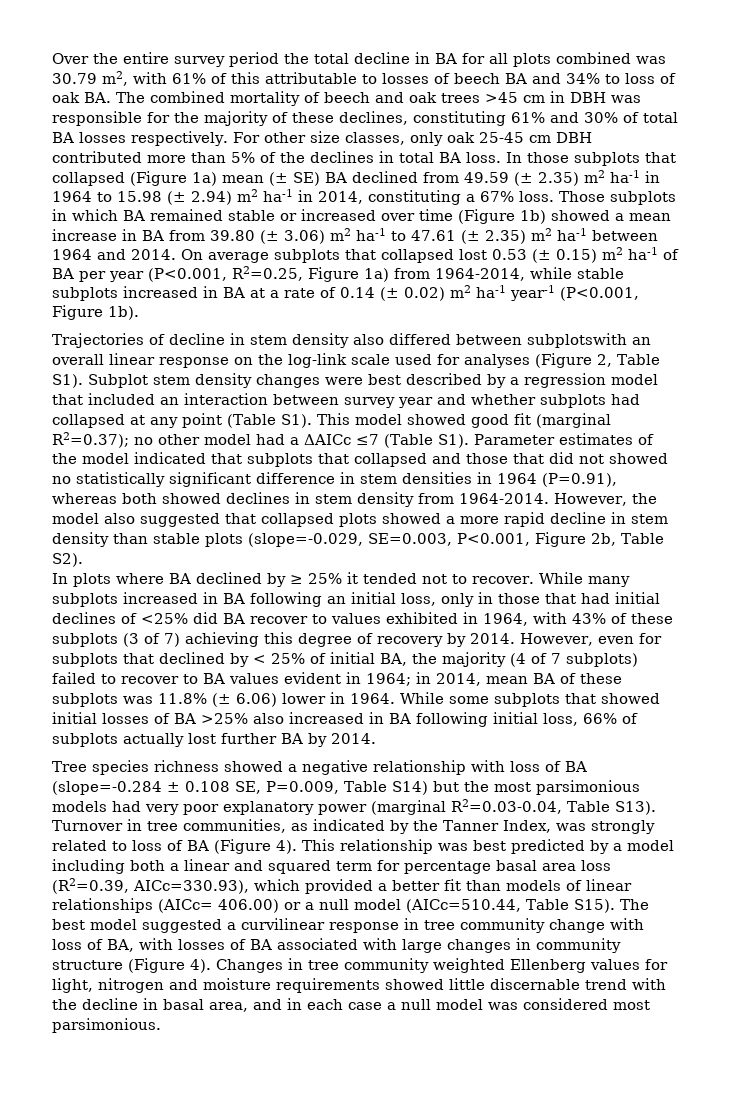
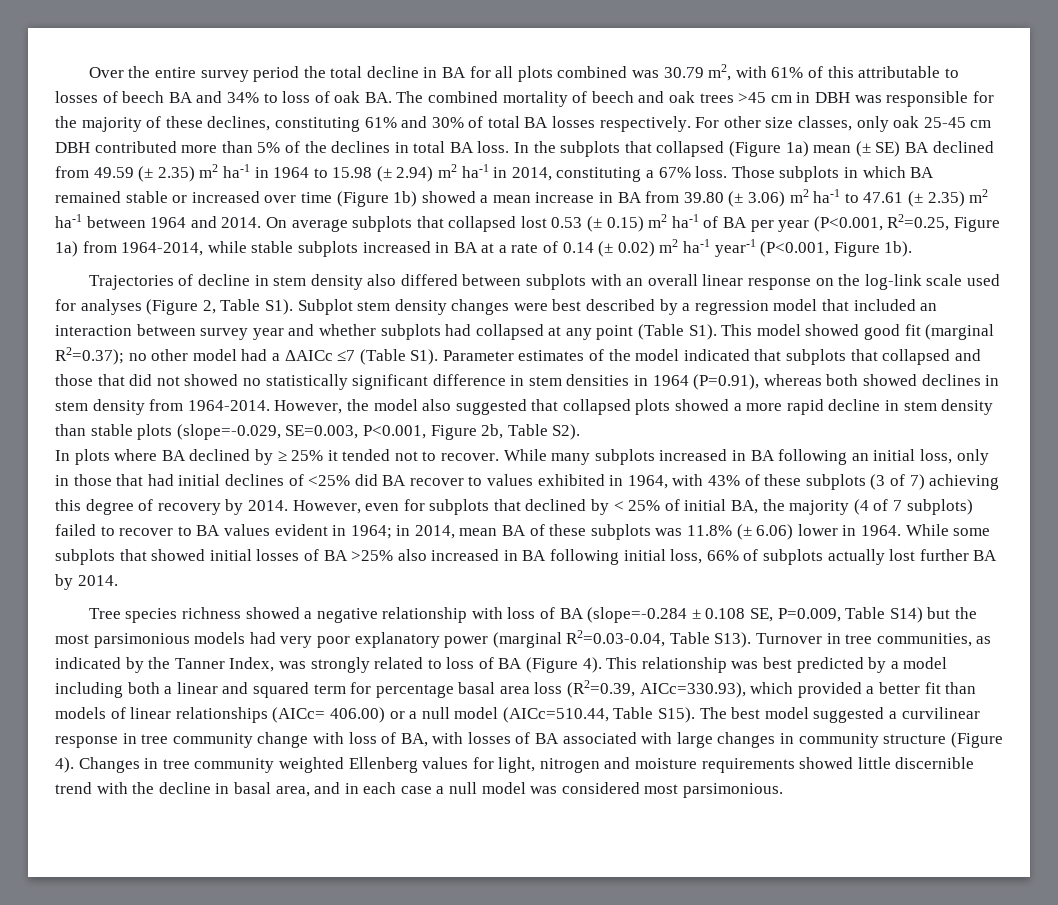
[527,152,569,163] those -> [533,141,556,153] the
[527,333,627,348] subplotswith -> [526,274,622,290] subplots with
[490,978,580,990] discernable -> [895,757,975,769] discernible

